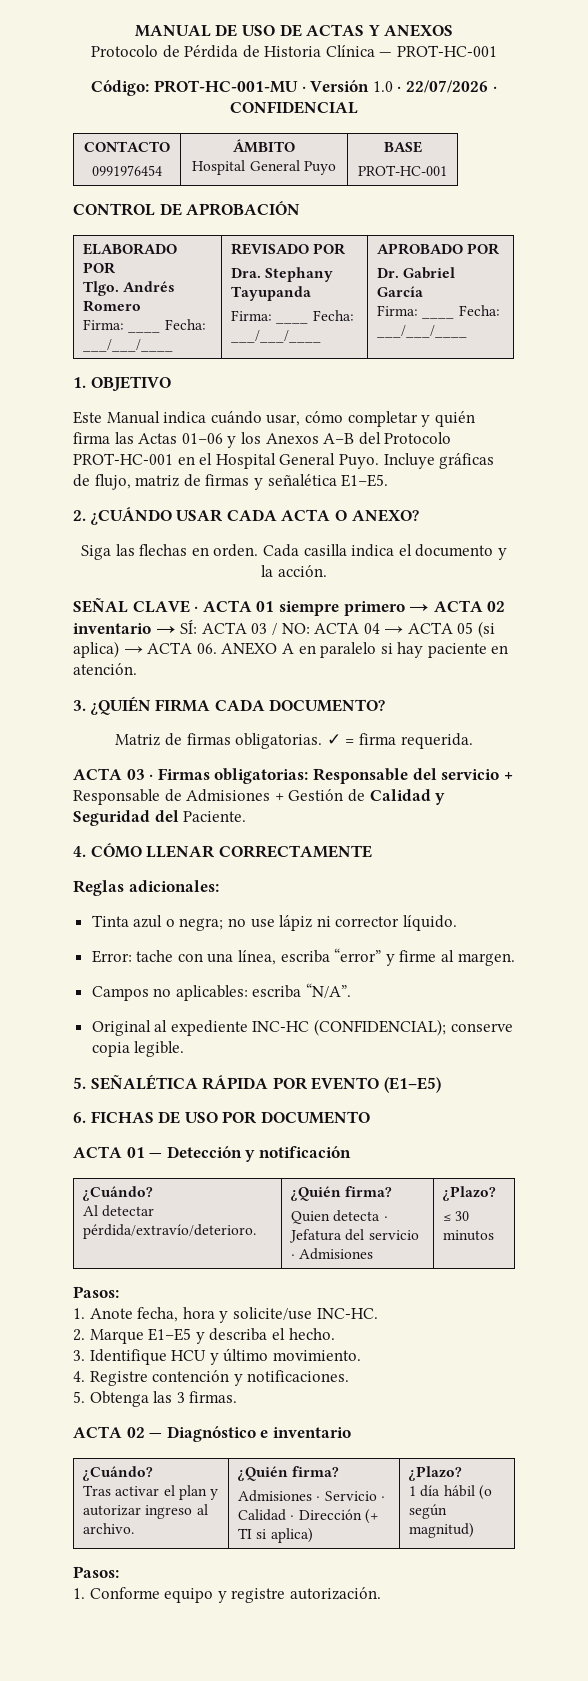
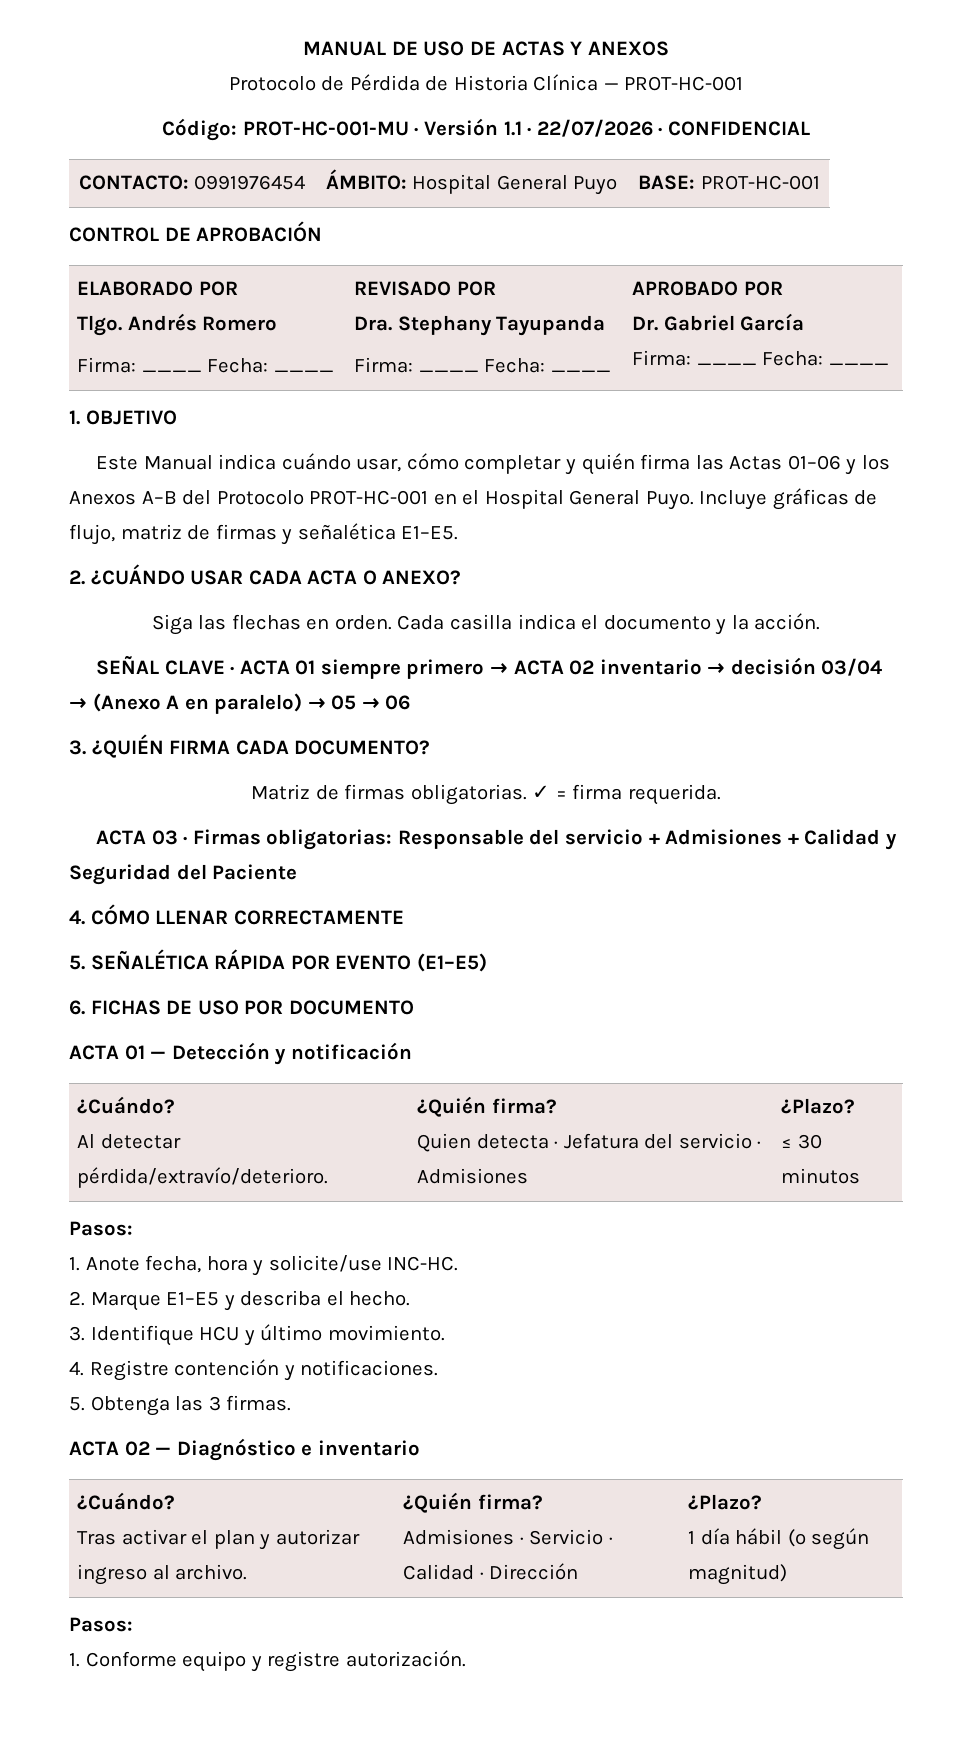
[372,81,393,92] 1.0 -> [503,121,522,136] 1.1
[84,141,170,152] CONTACTO // -> [78,175,189,190] CONTACTO:
[233,139,295,153] ÁMBITO // -> [325,169,407,190] ÁMBITO:
[383,141,422,153] BASE // -> [638,175,696,190] BASE:
[83,339,174,352] ___/___/____ -> [273,370,334,372] ____
[231,330,322,343] ___/___/____ -> [550,370,611,372] ____
[377,325,468,338] ___/___/____ -> [828,363,889,365] ____
[180,619,496,638] [73,641,509,658] [73,663,137,675] SÍ: ACTA 03 / NO: ACTA 04 → ACTA 05 (si aplica) → ACTA 06. ANEXO A en paralelo si hay paciente en atención. -> [730,657,883,676] [69,693,411,714] decisión 03/04 → (Anexo A en paralelo) → 05 → 06
[73,789,365,805] Responsable de Admisiones + Gestión de -> [665,829,799,845] Admisiones +
[183,811,247,822] Paciente. -> [212,864,298,880] Paciente
[73,880,219,896] [91,915,458,931] [91,948,515,966] [91,983,352,1001] [91,1019,513,1036] [91,1041,185,1057] // Reglas adicionales: // Tinta azul o negra; no use lápiz ni corrector líquido. // Error: tache con una línea, escriba “error” y firme al margen. // Campos no aplicables: escriba “N/A”. // Original al expediente INC-HC (CONFIDENCIAL); conserve copia legible. -> (404, 917) none
[364,1509,379,1524] [238,1528,313,1543] (+ TI si aplica) -> (579, 1571) none

